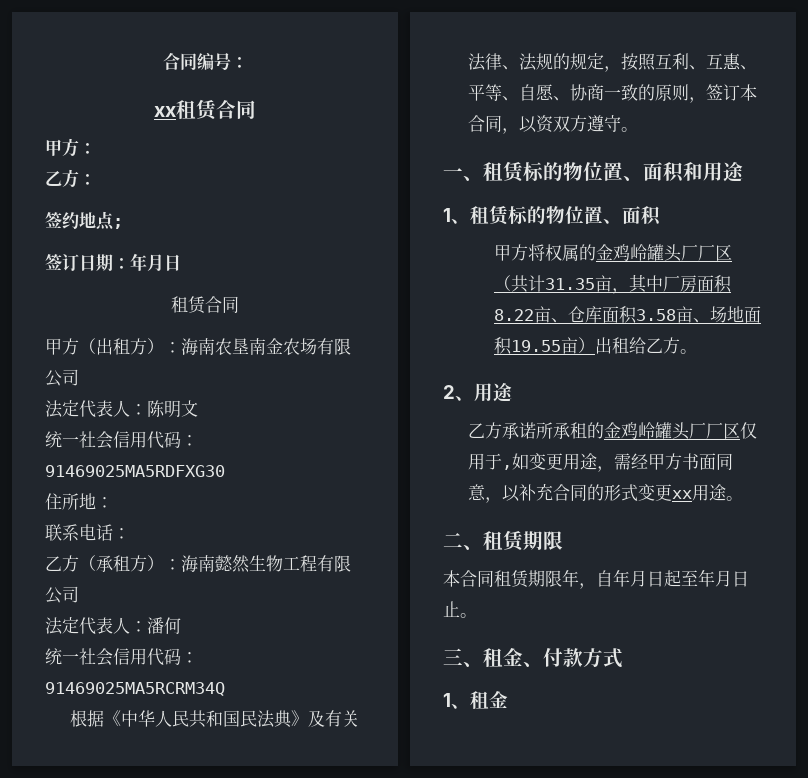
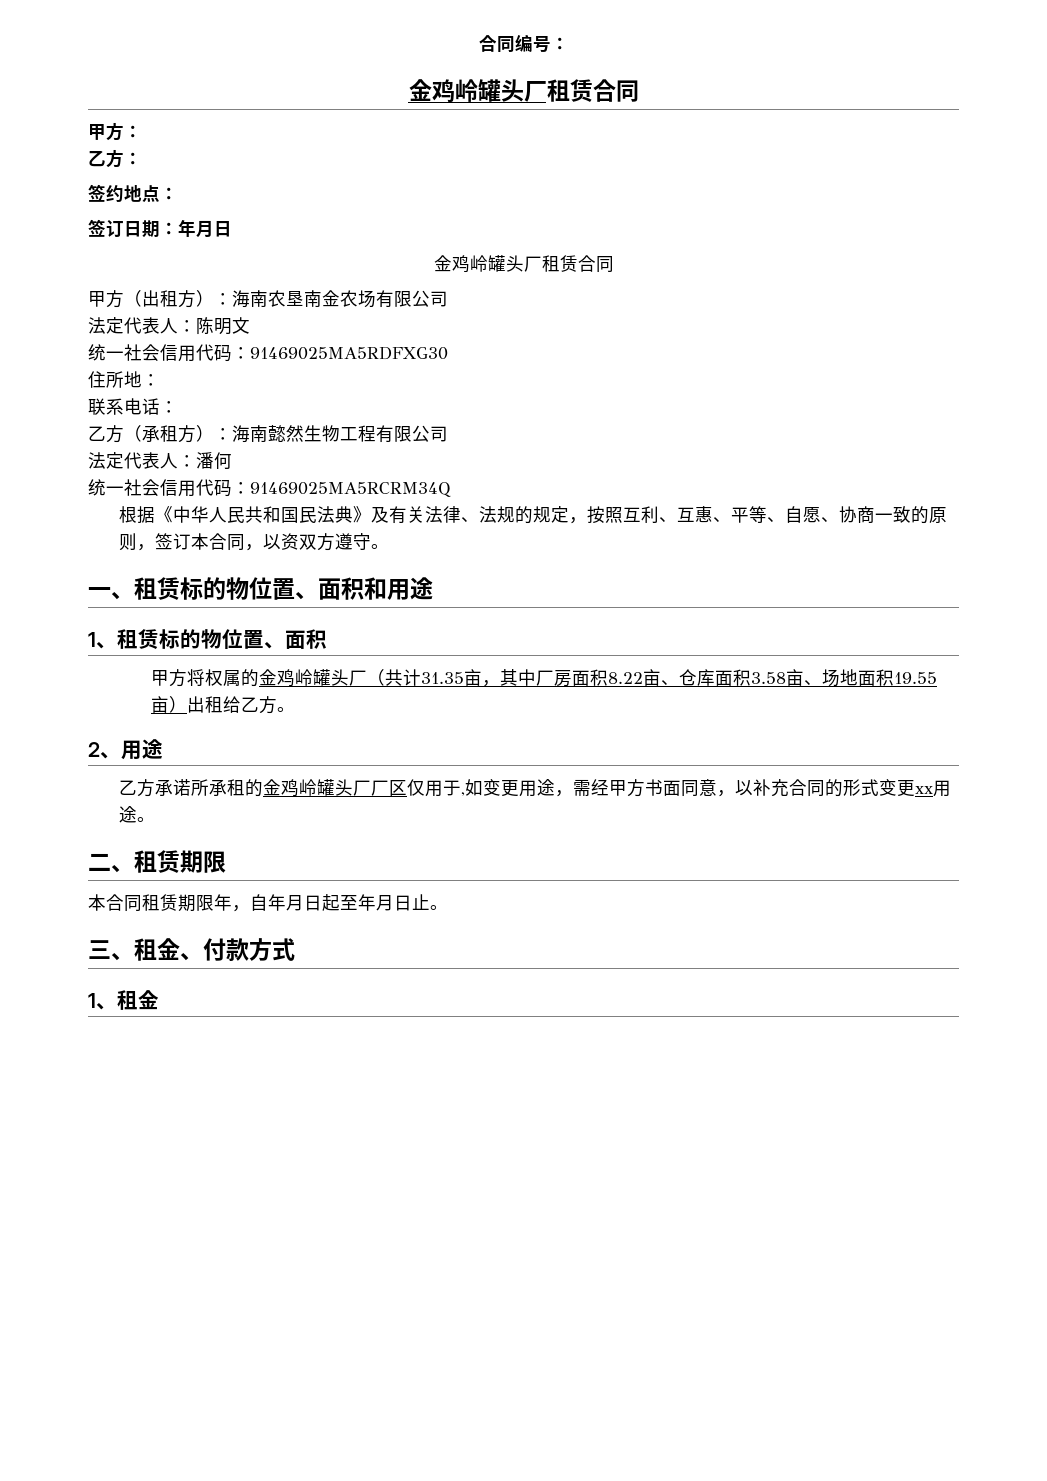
[154,106,176,117] xx -> [408,79,547,103] 金鸡岭罐头厂
[113,218,123,229] ; -> [160,187,178,200] ：
(181, 262) none -> [433,255,542,273] 金鸡岭罐头厂
[697,244,732,261] 厂区 -> (367, 678) none

